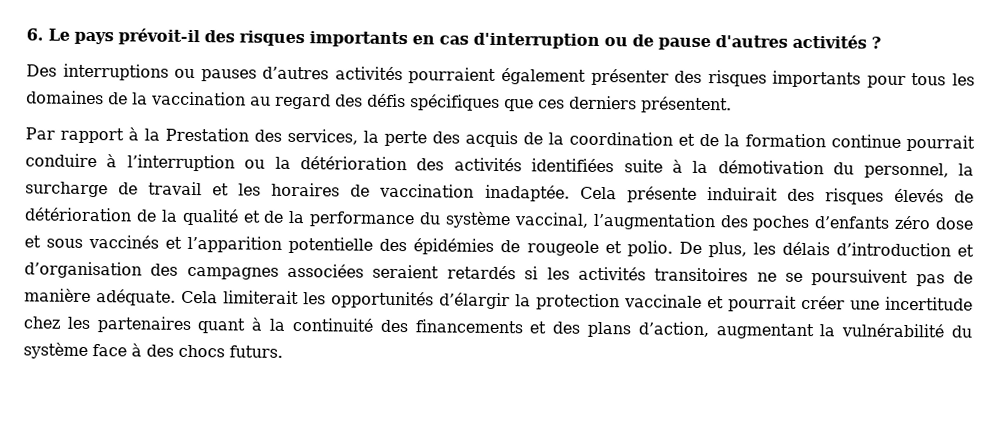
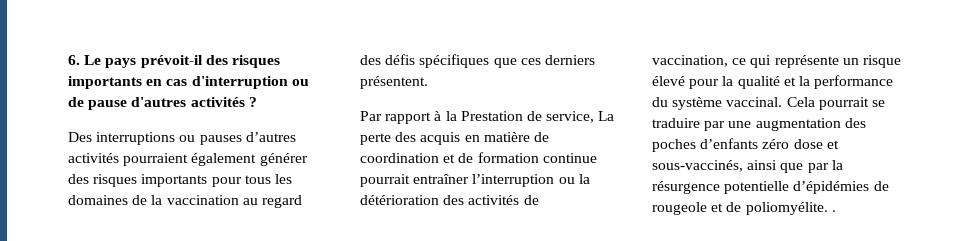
[590,68,669,86] présenter -> [259,153,308,166] générer
[254,128,564,148] des services, la perte des acquis de la -> [526,111,615,123] [360,132,549,145] de service, La perte des acquis en matière de
[724,134,740,147] la -> (474, 158) none
[25,153,118,168] conduire à -> [413,174,470,184] entraîner
[531,158,974,179] [25,181,975,205] [24,207,157,222] identifiées suite à la démotivation du personnel, la surcharge de travail et les horaires de vaccination inadaptée. Cela présente induirait des risques élevés de détérioration de -> [523,195,539,205] [652,55,901,68] [652,76,720,89] de vaccination, ce qui représente un risque élevé pour
[263,210,285,223] de -> (796, 81) none
[513,212,716,231] vaccinal, l’augmentation -> [726,97,885,110] [652,118,841,131] vaccinal. Cela pourrait se traduire par une augmentation
[46,234,974,258] [24,261,974,287] [24,288,973,312] [23,316,972,340] [23,342,283,359] sous vaccinés et l’apparition potentielle des épidémies de rougeole et polio. De plus, les délais d’introduction et d’organisation des campagnes associées seraient retardés si les activités transitoires ne se poursuivent pas de manière adéquate. Cela limiterait les opportunités d’élargir la protection vaccinale et pourrait créer une incertitude chez les partenaires quant à la continuité des financements et des plans d’action, augmentant la vulnérabilité du système face à des chocs futurs. -> [652,160,843,173] [652,181,889,194] [652,202,836,215] sous-vaccinés, ainsi que par la résurgence potentielle d’épidémies de rougeole et de poliomyélite. .

